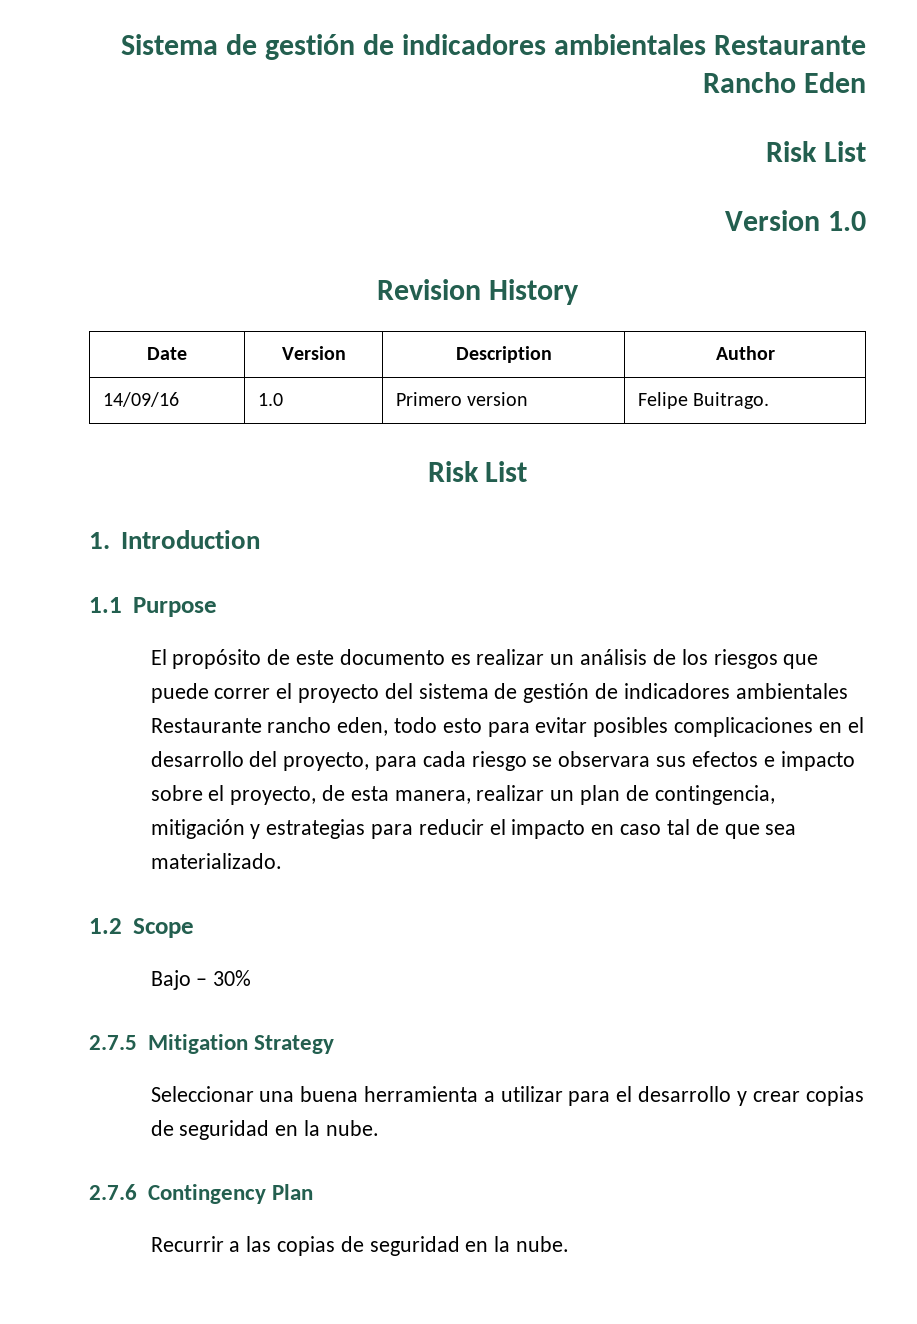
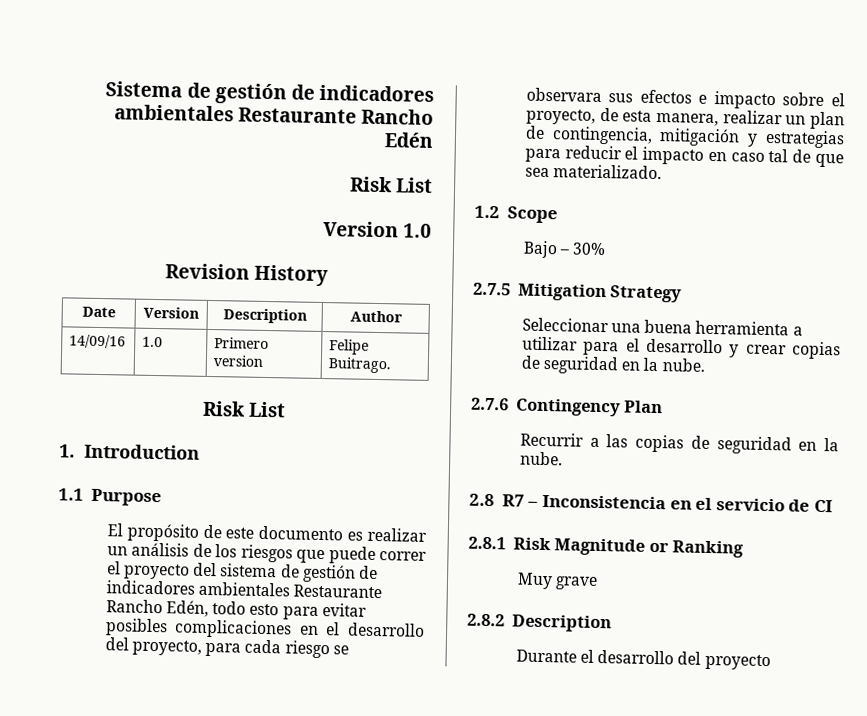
[804,72,866,93] Eden -> [384,132,434,148] Edén
[267,717,389,736] rancho eden, -> [105,599,209,617] Rancho Edén,
(570, 1244) none -> [469,493,833,513] [468,536,745,558] [516,572,598,590] [467,613,612,633] [515,649,771,671] // 2.8 R7 – Inconsistencia en el servicio de CI // 2.8.1 Risk Magnitude or Ranking // Muy grave // 2.8.2 Description // Durante el desarrollo del proyecto

